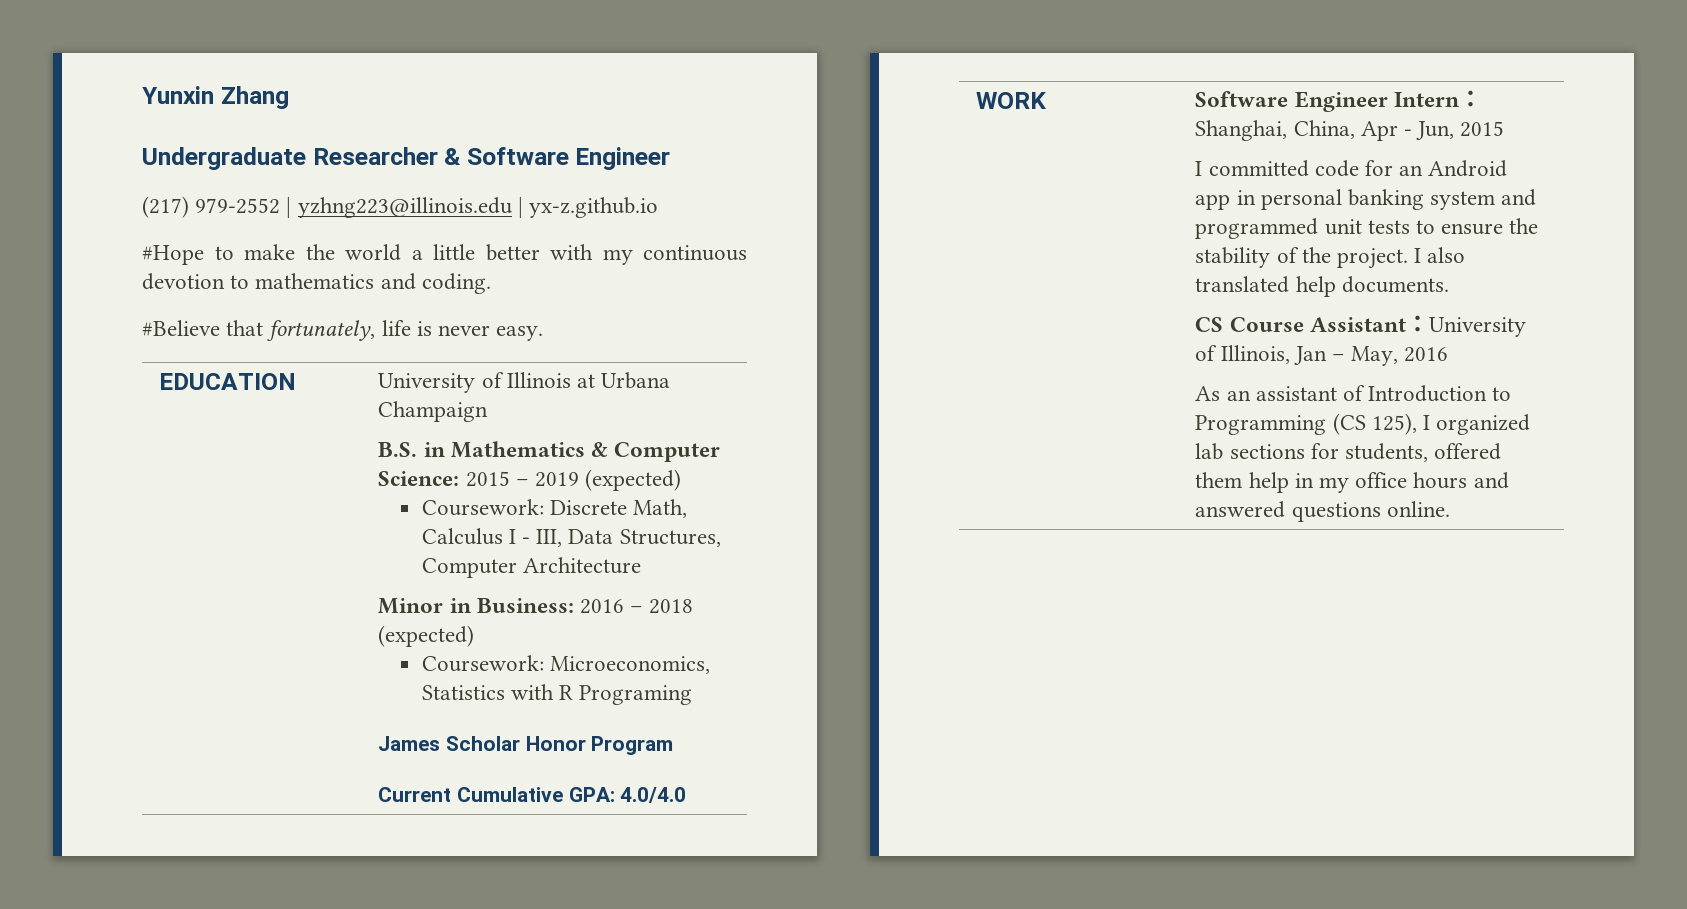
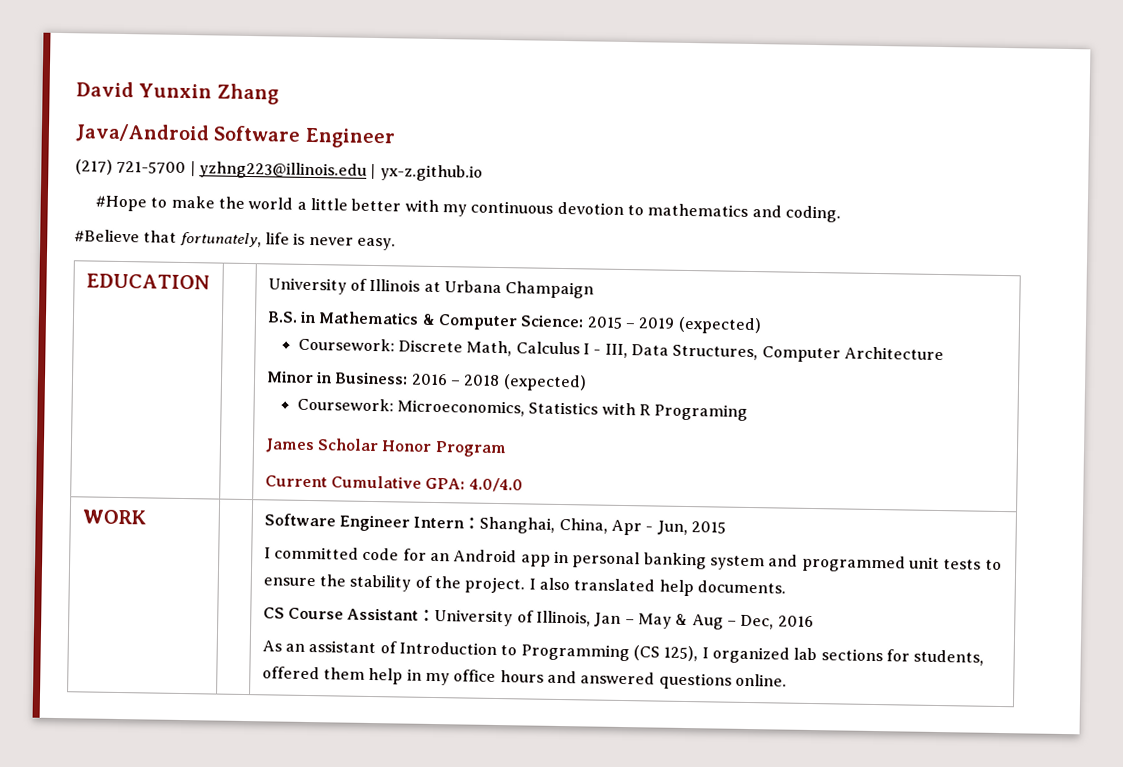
(142, 95) none -> [76,81,134,98] David
[142,147,462,170] Undergraduate Researcher & -> [75,123,210,144] Java/Android
[195,198,281,214] 979-2552 -> [116,160,187,175] 721-5700
[1351,346,1399,366] May, -> [637,613,775,630] May & Aug – Dec,

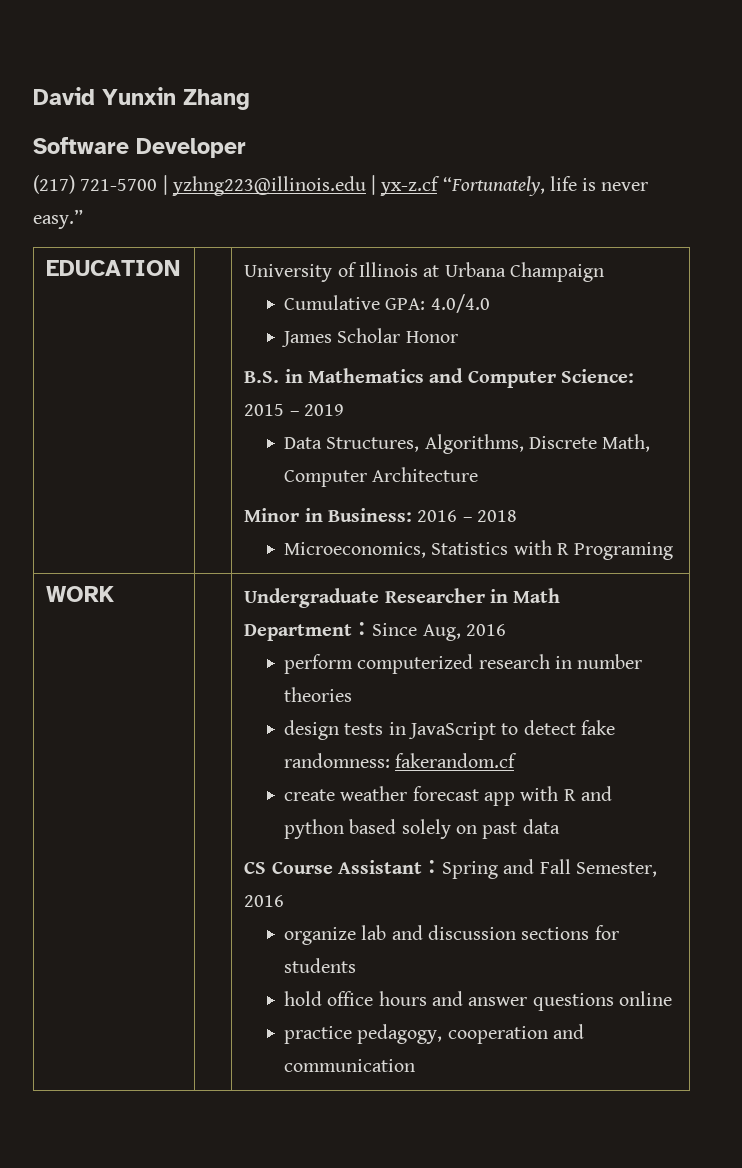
[75,123,396,149] Java/Android Software Engineer -> [33,137,246,158] Software Developer
[379,164,483,182] [95,195,841,223] [74,229,262,248] yx-z.github.io // #Hope to make the world a little better with my continuous devotion to mathematics and coding. // #Believe that fortunately, -> [380,176,545,196] yx-z.cf “Fortunately,
[356,237,396,251] easy. -> [33,209,83,229] easy.”
(595, 290) none -> [284,294,490,313] [281,328,458,347] // Cumulative GPA: 4.0/4.0 // James Scholar Honor
[421,313,436,325] & -> [429,368,464,383] and
[677,316,762,335] [297,337,759,361] (expected) // Coursework: Discrete Math, Calculus I - III, Data Structures, -> [284,434,651,454] // Data Structures, Algorithms, Discrete Math,
[502,374,587,392] [296,397,394,412] (expected) // Coursework: -> (517, 516) //
[264,438,507,458] [264,475,523,493] [81,509,146,525] [263,513,726,536] [263,546,1002,573] [262,574,786,597] [262,607,814,630] [261,640,985,666] [261,666,787,690] // James Scholar Honor Program // Current Cumulative GPA: 4.0/4.0 // WORK | | Software Engineer Intern：Shanghai, China, Apr - Jun, 2015 // I committed code for an Android app in personal banking system and programmed unit tests to ensure the stability of the project. I also translated help documents. // CS Course Assistant：University of Illinois, Jan – May & Aug – Dec, 2016 // As an assistant of Introduction to Programming (CS 125), I organized lab sections for students, offered them help in my office hours and answered questions online. -> [46,586,115,602] [244,588,561,608] [244,622,506,641] [284,654,643,674] [284,687,353,702] [284,720,615,740] [284,753,518,768] [284,786,612,806] [284,819,560,839] [244,859,657,879] [244,895,285,907] [284,925,619,945] [284,958,357,973] [284,991,672,1011] [284,1024,585,1044] [284,1059,416,1072] // WORK | | Undergraduate Researcher in Math Department：Since Aug, 2016 // perform computerized research in number theories // design tests in JavaScript to detect fake randomness: fakerandom.cf // create weather forecast app with R and python based solely on past data // CS Course Assistant：Spring and Fall Semester, 2016 // organize lab and discussion sections for students // hold office hours and answer questions online // practice pedagogy, cooperation and communication

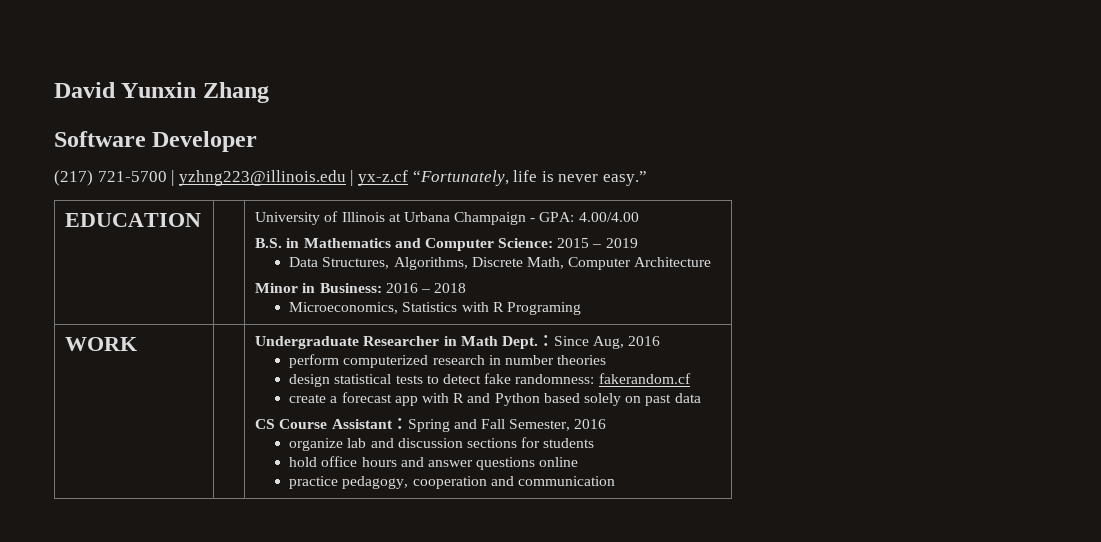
[284,294,490,313] [281,328,458,347] // Cumulative GPA: 4.0/4.0 // James Scholar Honor -> [530,212,639,222] - GPA: 4.00/4.00
[244,624,353,641] Department -> [501,336,538,349] Dept.
[344,722,497,740] tests in JavaScript -> [334,374,423,384] statistical tests
[340,786,408,801] weather -> [330,396,338,403] a
[284,819,345,839] python -> [494,393,540,406] Python

